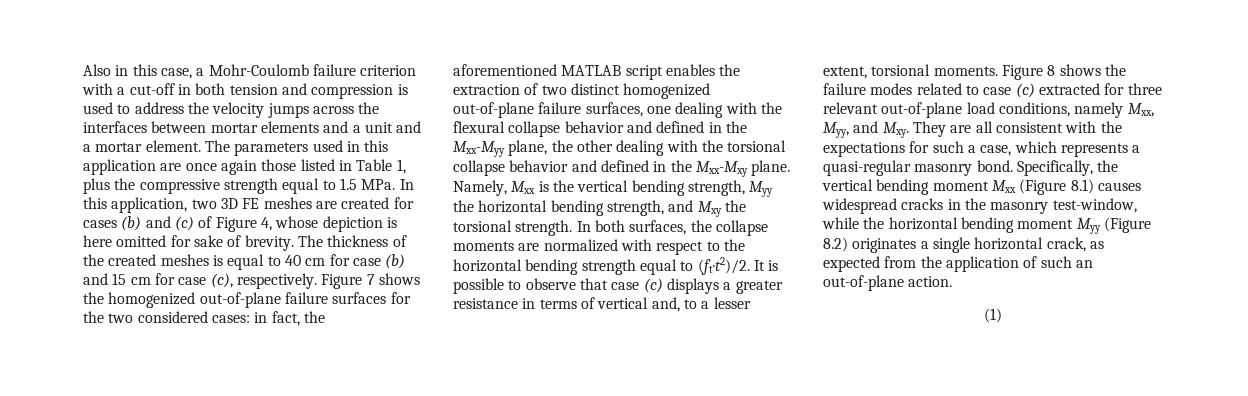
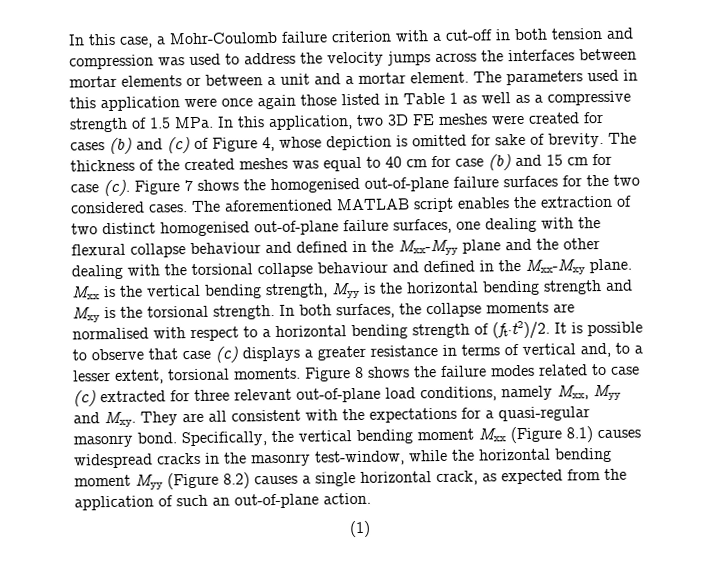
[83,64,129,76] Also in -> [68,34,85,46] In
[397,84,408,95] is -> [158,57,185,66] was
[323,121,349,133] and -> [186,74,263,87] or between
[160,163,182,171] are -> [184,97,217,108] were
[396,159,406,174] [83,178,336,194] 1, plus the compressive strength equal to -> [449,90,631,106] [69,117,147,133] 1 as well as a compressive strength of
[315,201,337,209] are -> [491,114,525,125] were
[83,235,112,247] here -> (408, 141) none
[212,255,223,266] is -> [292,160,319,169] was
[210,273,317,289] (c), respectively. -> [103,179,130,197] (c).
[108,292,196,308] homogenized -> [270,177,360,194] homogenised
[211,311,325,326] cases: in fact, the -> [149,200,221,213] cases. The
[623,83,711,99] homogenized -> [160,221,250,237] homogenised
[564,121,624,133] behavior -> [190,242,261,255] behaviour
[508,140,548,156] plane, -> [462,238,532,254] plane and
[509,160,569,172] behavior -> [317,261,388,274] behaviour
[453,180,507,196] Namely, -> (632, 266) none
[453,200,664,216] the horizontal bending strength, -> [363,280,602,296] is the horizontal bending strength
(722, 209) none -> [104,306,116,319] is
[543,239,618,252] normalized -> [72,327,149,340] normalised
[723,239,745,251] [453,259,694,275] the horizontal bending strength equal to -> [262,323,489,340] a horizontal bending strength of
[823,122,849,138] Myy, -> [593,383,621,401] Myy
[932,141,1128,157] such a case, which represents -> (481, 413) none
[852,238,917,253] originates -> [254,475,298,485] causes

